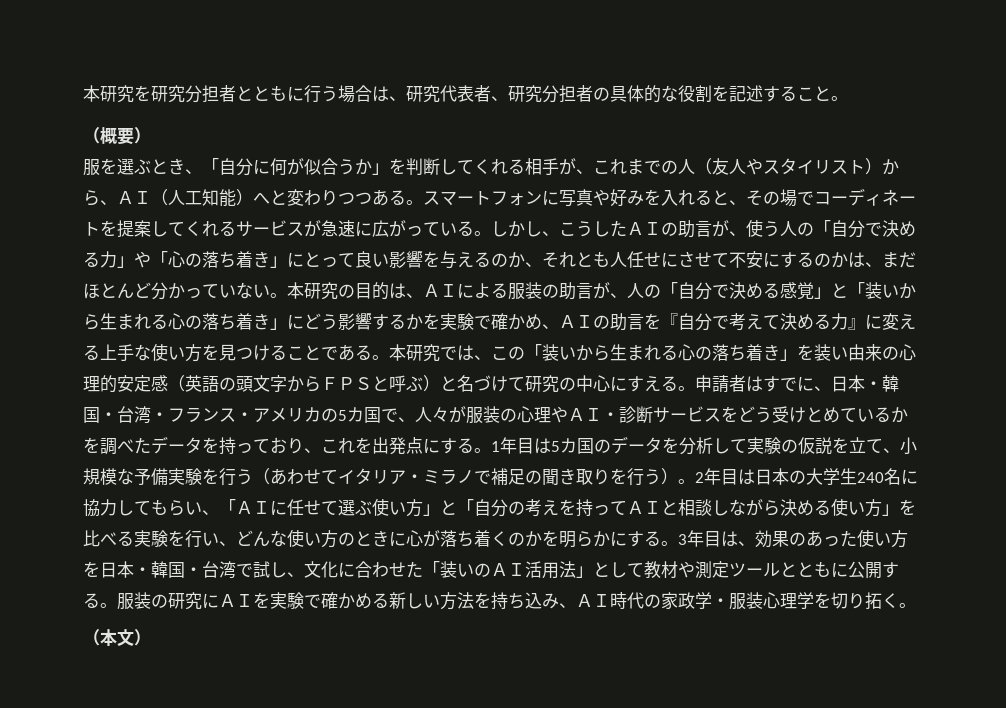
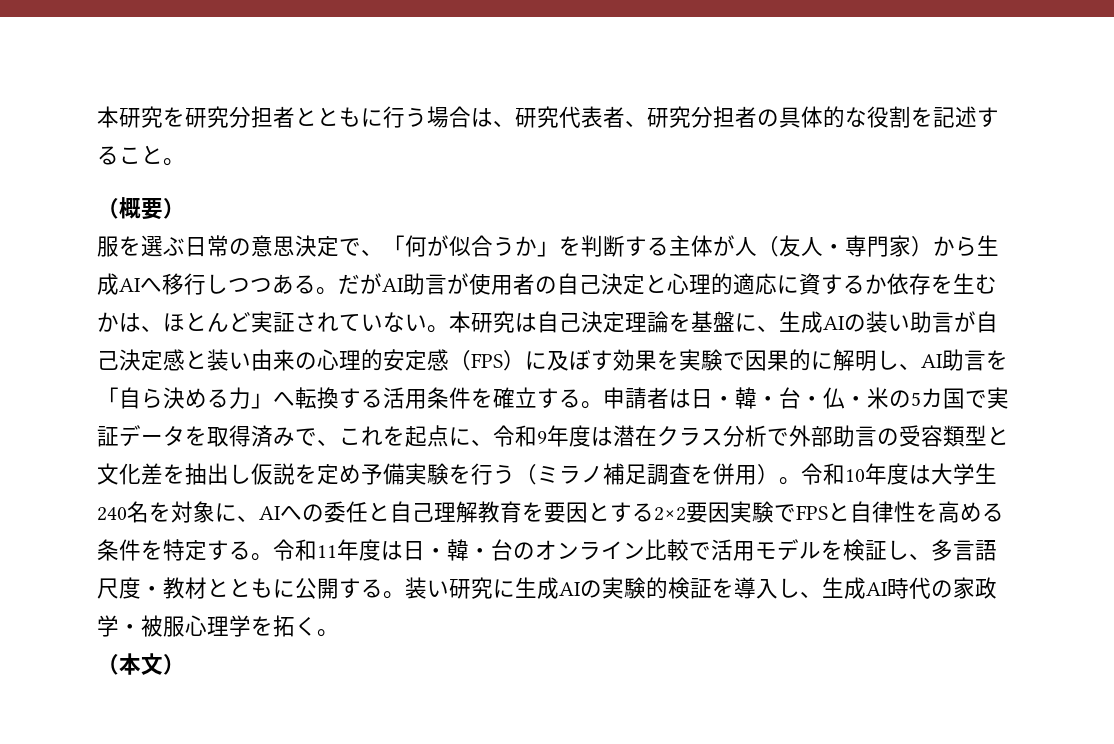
[151,158,270,176] とき、「自分に -> [185,235,405,257] 日常の意思決定で、「
[440,158,899,176] [83,188,916,207] [83,219,916,238] [83,251,916,269] [83,282,916,300] [83,313,916,331] [83,343,814,362] してくれる相手が、これまでの人（友人やスタイリスト）から、ＡＩ（人工知能）へと変わりつつある。スマートフォンに写真や好みを入れると、その場でコーディネートを提案してくれるサービスが急速に広がっている。しかし、こうしたＡＩの助言が、使う人の「自分で決める力」や「心の落ち着き」にとって良い影響を与えるのか、それとも人任せにさせて不安にするのかは、まだほとんど分かっていない。本研究の目的は、ＡＩによる服装の助言が、人の「自分で決める感覚」と「装いから生まれる心の落ち着き」にどう影響するかを実験で確かめ、ＡＩの助言を『自分で考えて決める力』に変える上手な使い方を見つけることである。本研究では、この「装いから生まれる心の落ち着き」を -> [625,235,999,257] [97,273,997,295] [97,311,998,333] [97,349,207,371] する主体が人（友人・専門家）から生成AIへ移行しつつある。だがAI助言が使用者の自己決定と心理的適応に資するか依存を生むかは、ほとんど実証されていない。本研究は自己決定理論を基盤に、生成AIの装い助言が自己決定感と
[185,375,899,393] [83,406,908,424] [83,436,917,455] [83,468,918,486] [83,498,916,517] [83,529,908,548] [83,561,780,579] 英語の頭文字からＦＰＳと呼ぶ）と名づけて研究の中心にすえる。申請者はすでに、日本・韓国・台湾・フランス・アメリカの5カ国で、人々が服装の心理やＡＩ・診断サービスをどう受けとめているかを調べたデータを持っており、これを出発点にする。1年目は5カ国のデータを分析して実験の仮説を立て、小規模な予備実験を行う（あわせてイタリア・ミラノで補足の聞き取りを行う）。2年目は日本の大学生240名に協力してもらい、「ＡＩに任せて選ぶ使い方」と「自分の考えを持ってＡＩと相談しながら決める使い方」を比べる実験を行い、どんな使い方のときに心が落ち着くのかを明らかにする。3年目は、効果のあった使い方を日本・韓国・台湾で試し、文化に合わせた「装いのＡＩ活用法」として教材や測定ツール -> [471,349,1008,371] [97,387,1009,409] [97,425,1009,447] [97,463,997,485] [97,501,1004,523] [97,539,997,561] [97,577,207,599] FPS）に及ぼす効果を実験で因果的に解明し、AI助言を「自ら決める力」へ転換する活用条件を確立する。申請者は日・韓・台・仏・米の5カ国で実証データを取得済みで、これを起点に、令和9年度は潜在クラス分析で外部助言の受容類型と文化差を抽出し仮説を定め予備実験を行う（ミラノ補足調査を併用）。令和10年度は大学生240名を対象に、AIへの委任と自己理解教育を要因とする2×2要因実験でFPSと自律性を高める条件を特定する。令和11年度は日・韓・台のオンライン比較で活用モデルを検証し、多言語尺度・教材
[117,592,610,610] 服装の研究にＡＩを実験で確かめる新しい方法を持ち込み、ＡＩ -> [405,577,888,599] 装い研究に生成AIの実験的検証を導入し、生成AI
[729,592,763,610] 服装 -> [141,615,185,637] 被服
[831,592,865,609] 切り -> (273, 626) none

